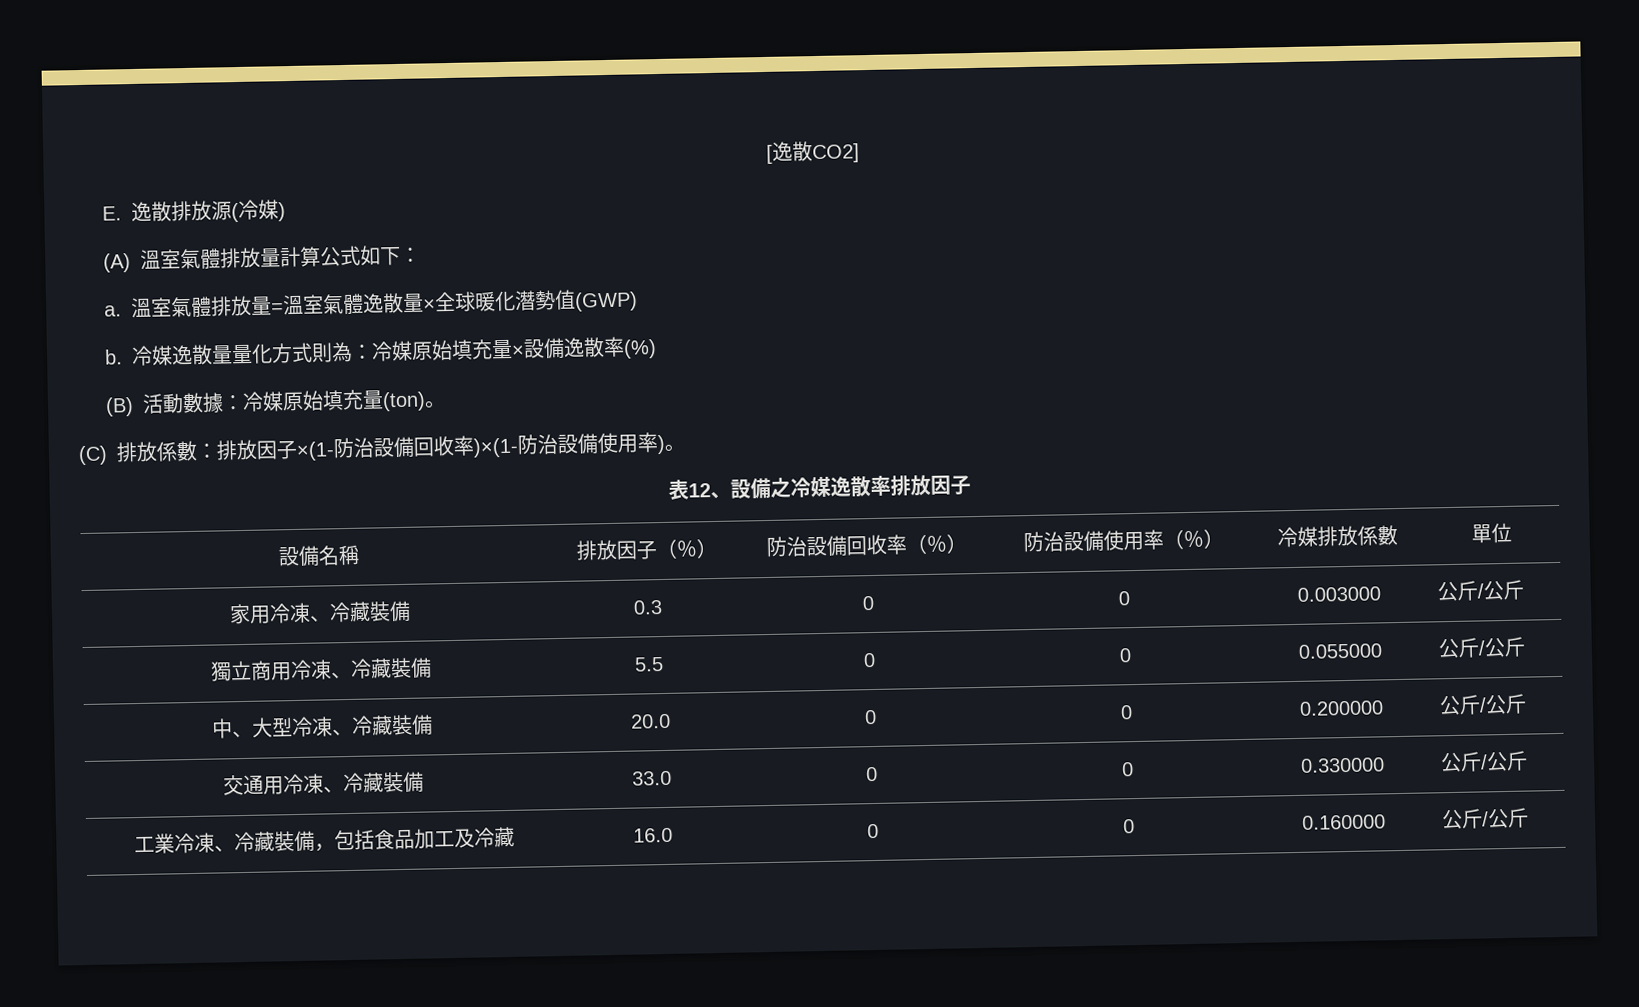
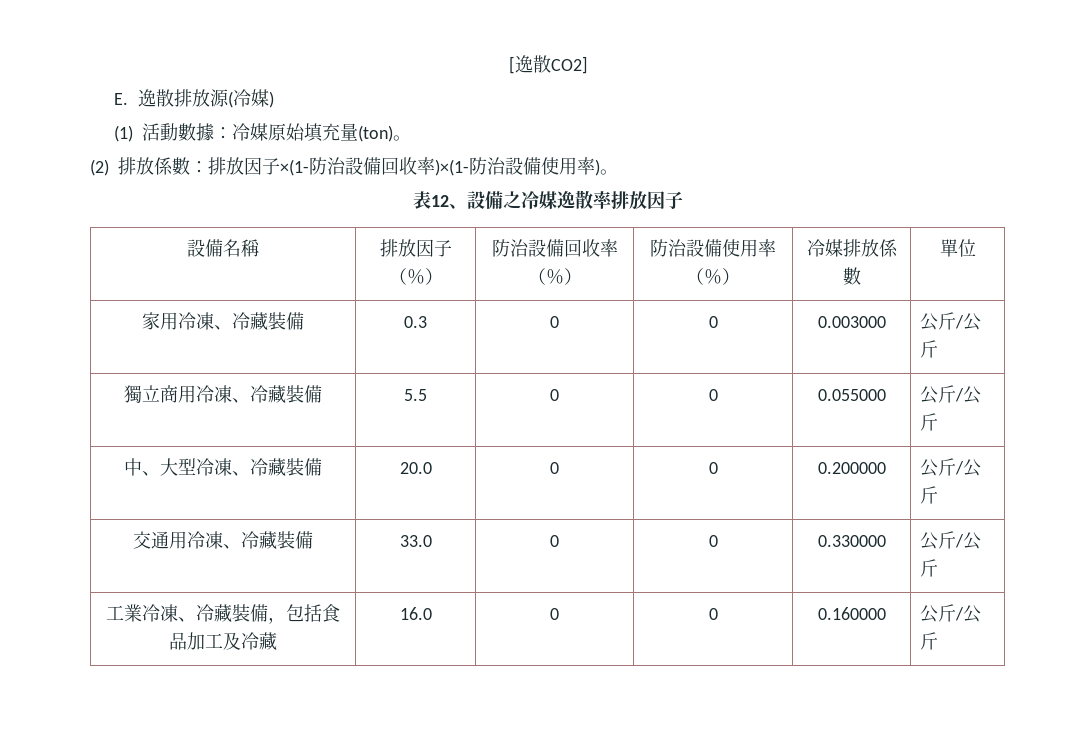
[102,245,421,273] [103,289,639,319] [103,336,658,367] [104,397,134,417] (A)溫室氣體排放量計算公式如下： // a.溫室氣體排放量=溫室氣體逸散量×全球暖化潛勢值(GWP) // b.冷媒逸散量量化方式則為：冷媒原始填充量×設備逸散率(%) // (B) -> [114,125,134,142] (1)
[78,445,108,466] (C) -> [90,159,109,176] (2)

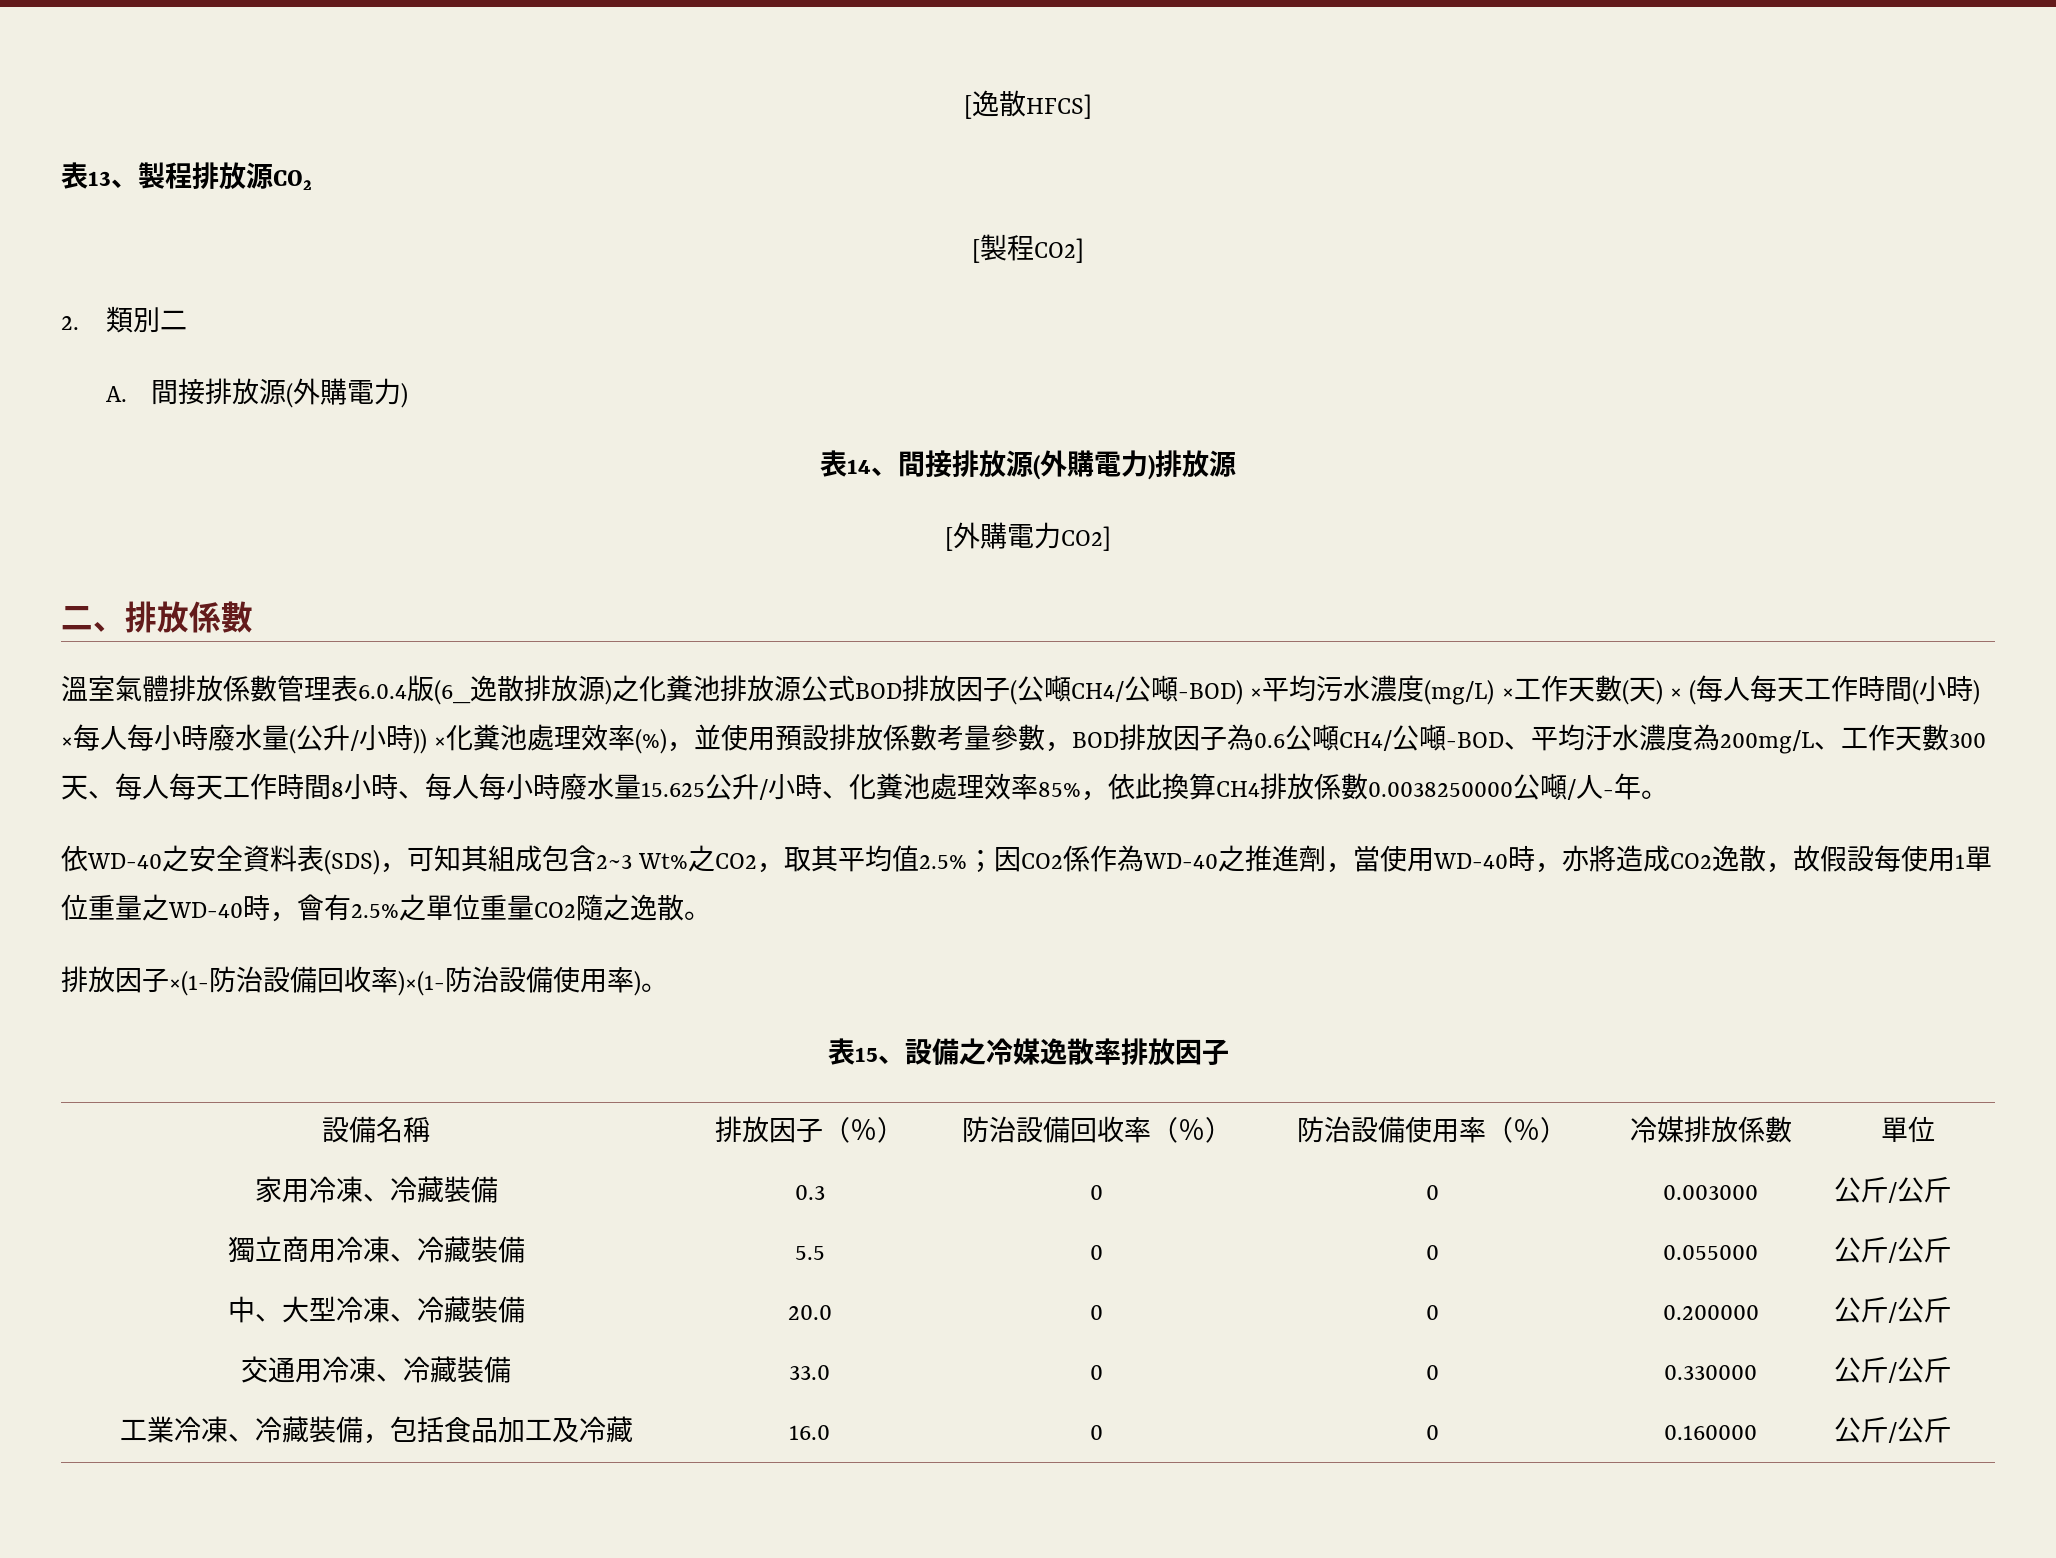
[550,56,588,74] [114,89,275,108] [114,123,412,142] [90,157,208,176] CO2] // E.逸散排放源(冷媒) // (1)活動數據：冷媒原始填充量(ton)。 // (2)排放係數： -> [1026,94,1092,119] [61,162,312,190] [972,234,1084,263] [61,306,188,333] [106,378,409,408] [820,450,1236,480] [945,522,1111,551] [61,601,253,633] [61,675,1981,705] [61,724,1987,754] [61,773,1668,801] [61,845,1993,875] [61,894,711,922] HFCS] // 表13、製程排放源CO2 // [製程CO2] // 2.類別二 // A.間接排放源(外購電力) // 表14、間接排放源(外購電力)排放源 // [外購電力CO2] // 二、排放係數 // 溫室氣體排放係數管理表6.0.4版(6_逸散排放源)之化糞池排放源公式BOD排放因子(公噸CH4/公噸-BOD) ×平均污水濃度(mg/L) ×工作天數(天) × (每人每天工作時間(小時) ×每人每小時廢水量(公升/小時)) ×化糞池處理效率(%)，並使用預設排放係數考量參數，BOD排放因子為0.6公噸CH4/公噸-BOD、平均汙水濃度為200mg/L、工作天數300天、每人每天工作時間8小時、每人每小時廢水量15.625公升/小時、化糞池處理效率85%，依此換算CH4排放係數0.0038250000公噸/人-年。 // 依WD-40之安全資料表(SDS)，可知其組成包含2~3 Wt%之CO2，取其平均值2.5%；因CO2係作為WD-40之推進劑，當使用WD-40時，亦將造成CO2逸散，故假設每使用1單位重量之WD-40時，會有2.5%之單位重量CO2隨之逸散。 //
[431,195,449,207] 12 -> [854,1047,878,1062] 15

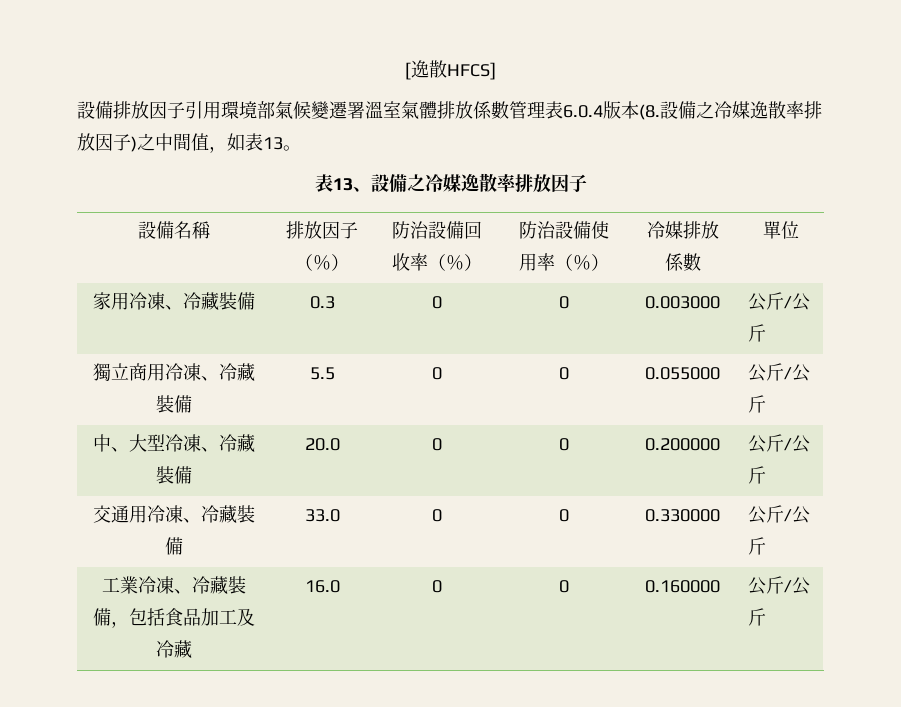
[61,162,312,190] [972,234,1084,263] [61,306,188,333] [106,378,409,408] [820,450,1236,480] [945,522,1111,551] [61,601,253,633] 表13、製程排放源CO2 // [製程CO2] // 2.類別二 // A.間接排放源(外購電力) // 表14、間接排放源(外購電力)排放源 // [外購電力CO2] // 二、排放係數 // -> [77,101,365,119] 設備排放因子引用環境部氣候變遷署
[434,675,1981,705] [61,724,1987,754] [61,773,1668,801] [61,845,1993,875] [61,894,711,922] [61,966,641,996] (6_逸散排放源)之化糞池排放源公式BOD排放因子(公噸CH4/公噸-BOD) ×平均污水濃度(mg/L) ×工作天數(天) × (每人每天工作時間(小時) ×每人每小時廢水量(公升/小時)) ×化糞池處理效率(%)，並使用預設排放係數考量參數，BOD排放因子為0.6公噸CH4/公噸-BOD、平均汙水濃度為200mg/L、工作天數300天、每人每天工作時間8小時、每人每小時廢水量15.625公升/小時、化糞池處理效率85%，依此換算CH4排放係數0.0038250000公噸/人-年。 // 依WD-40之安全資料表(SDS)，可知其組成包含2~3 Wt%之CO2，取其平均值2.5%；因CO2係作為WD-40之推進劑，當使用WD-40時，亦將造成CO2逸散，故假設每使用1單位重量之WD-40時，會有2.5%之單位重量CO2隨之逸散。 // 排放因子×(1-防治設備回收率)×(1-防治設備使用率) -> [621,101,822,120] [77,133,283,153] 本(8.設備之冷媒逸散率排放因子)之中間值，如表13
[854,1047,878,1062] 15 -> [332,178,353,191] 13

